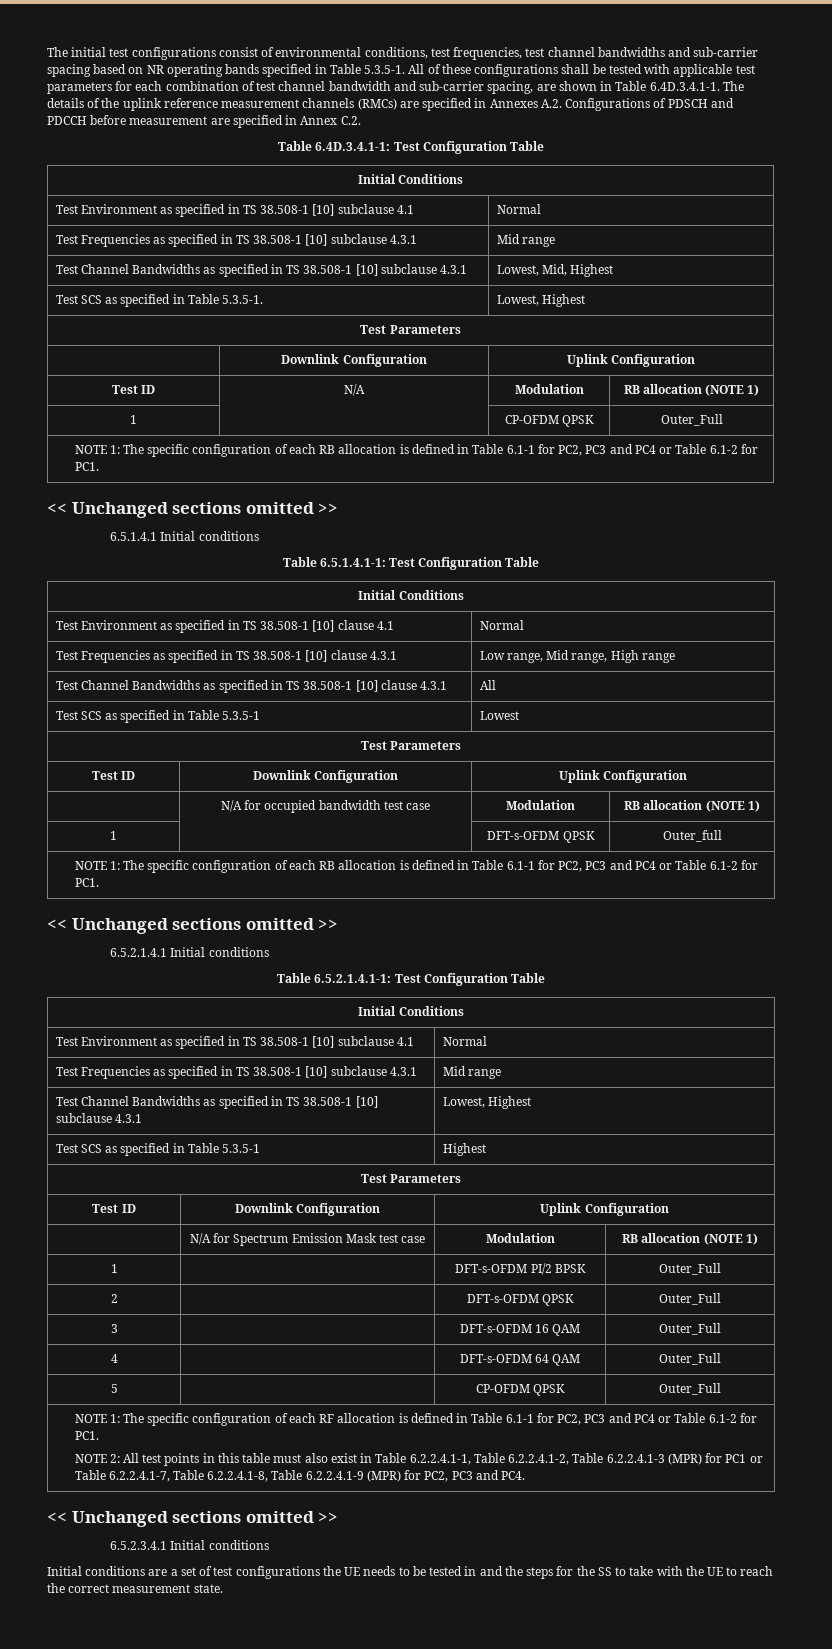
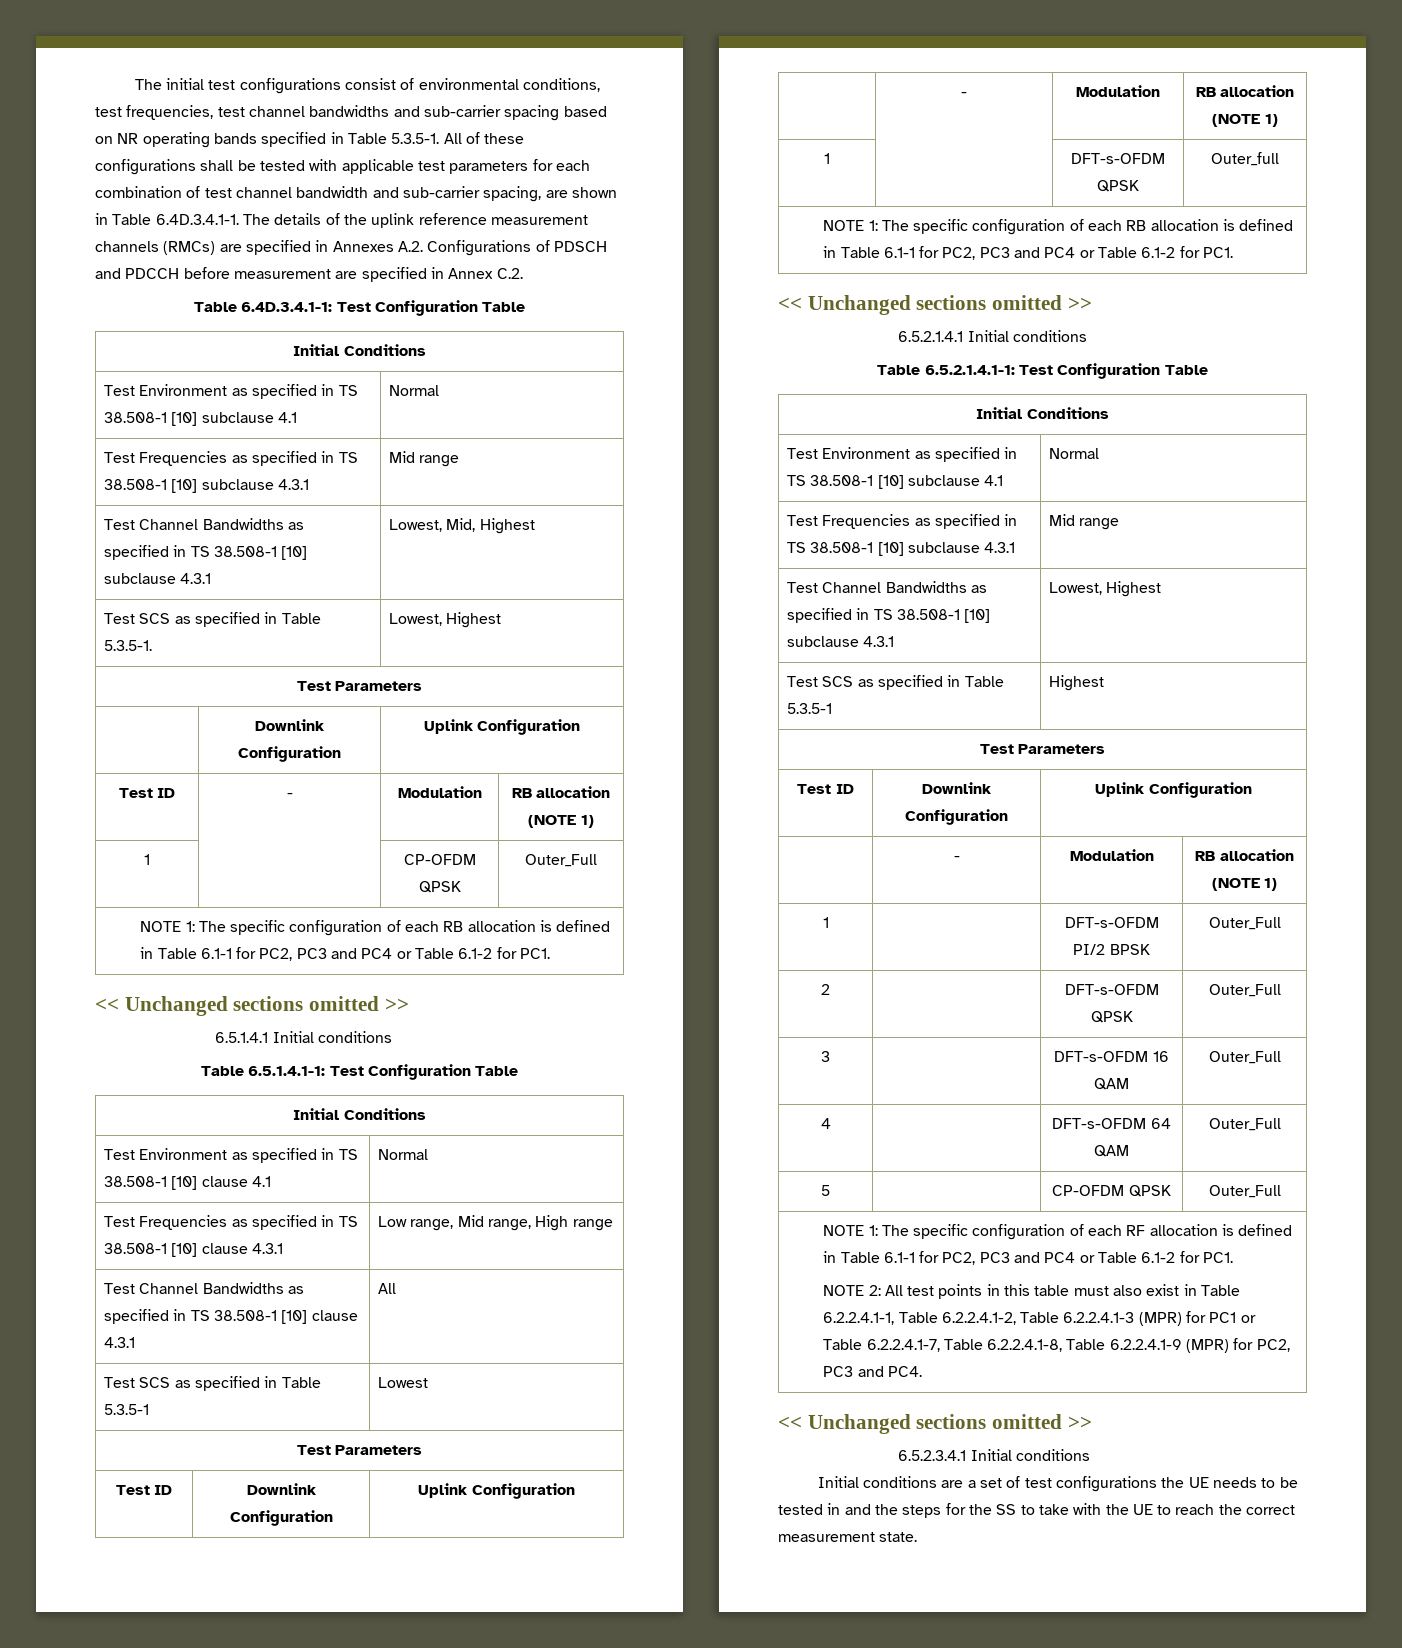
[344,384,366,396] N/A -> [286,793,293,798] -
[220,800,431,813] N/A for occupied bandwidth test case -> [961,92,967,97] -
[189,1233,426,1246] N/A for Spectrum Emission Mask test case -> [953,856,960,861] -

